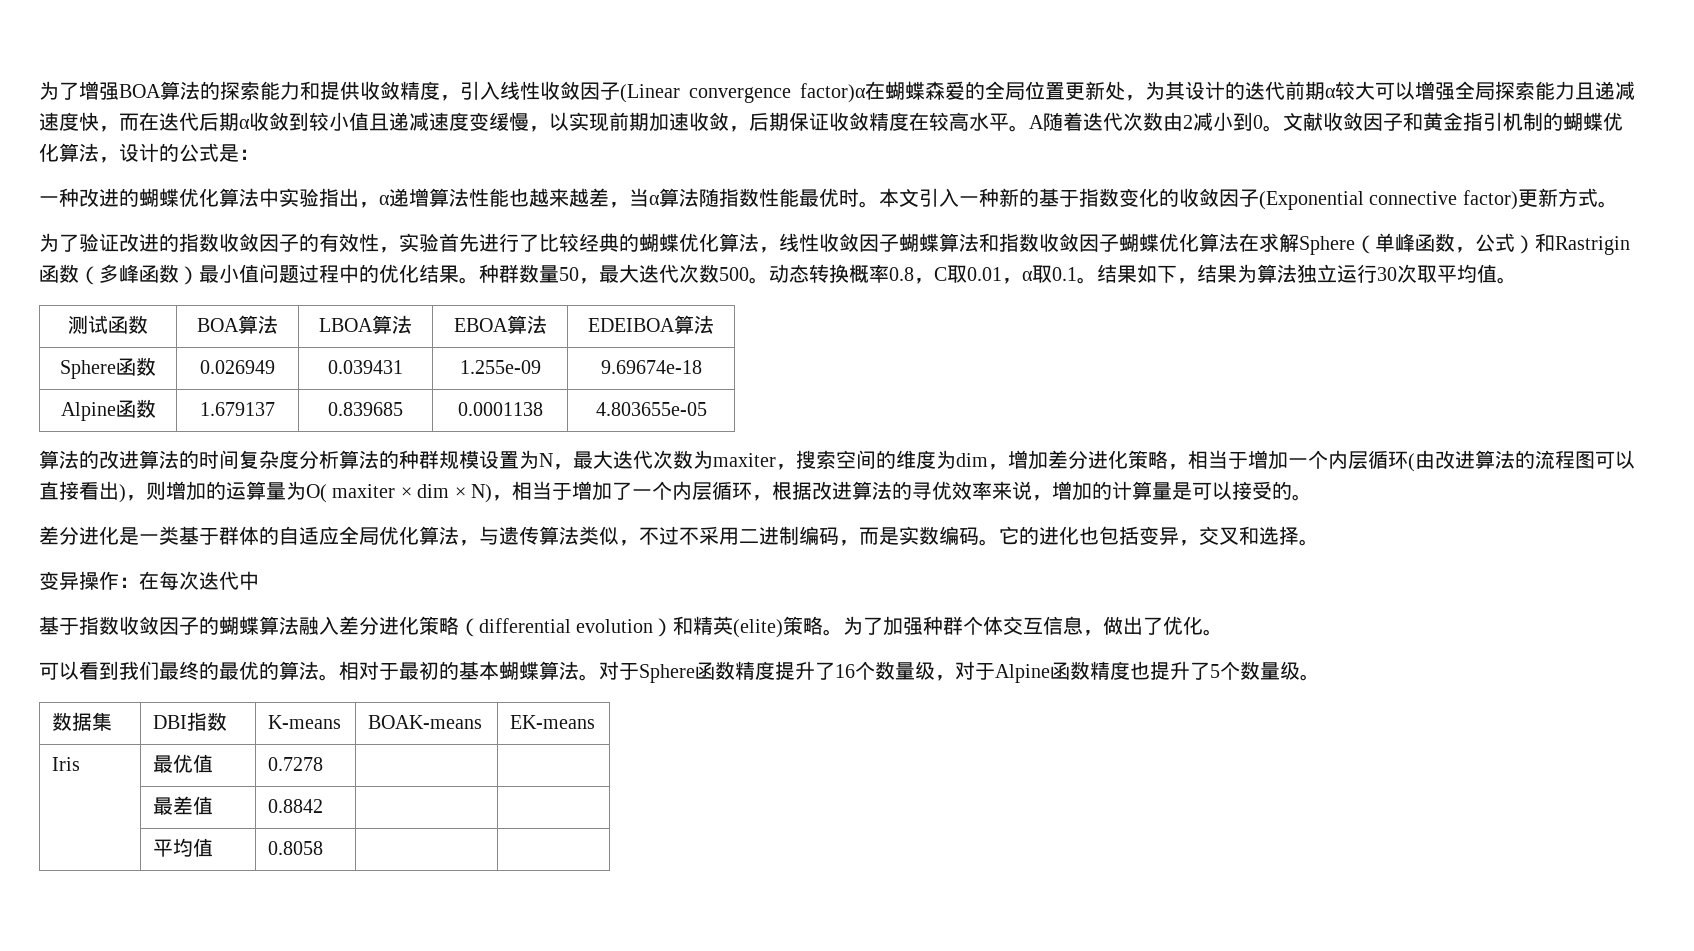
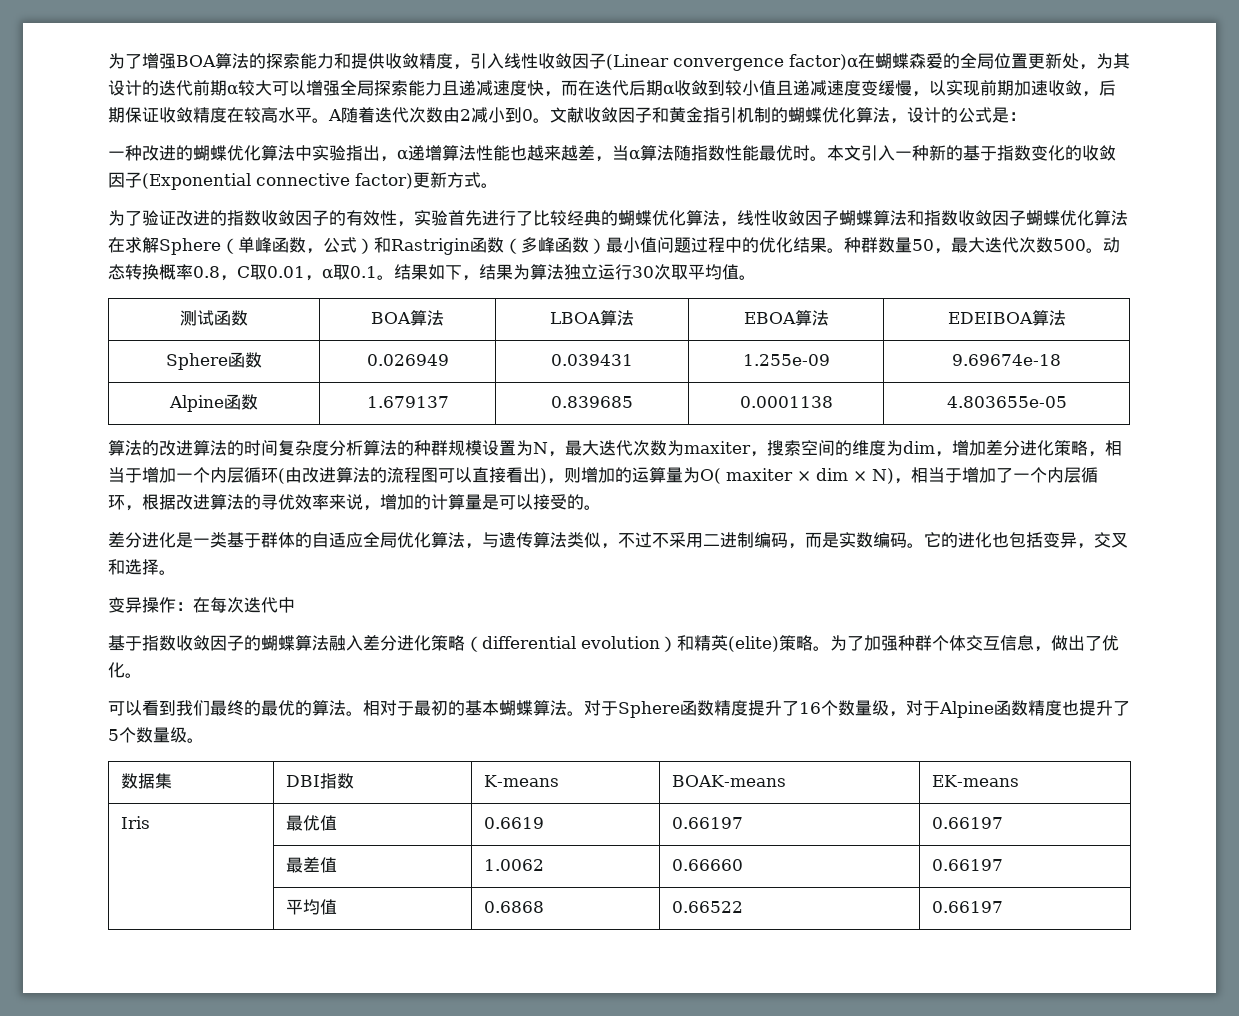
[268,757,324,771] 0.7278 | | -> [483,817,544,829] [671,817,743,829] [931,817,1003,829] 0.6619 | 0.66197 | 0.66197
[268,799,324,813] 0.8842 | | -> [483,859,544,871] [671,859,743,871] [931,859,1003,871] 1.0062 | 0.66660 | 0.66197
[268,841,324,855] 0.8058 | | -> [483,901,544,913] [671,901,743,913] [931,901,1003,913] 0.6868 | 0.66522 | 0.66197

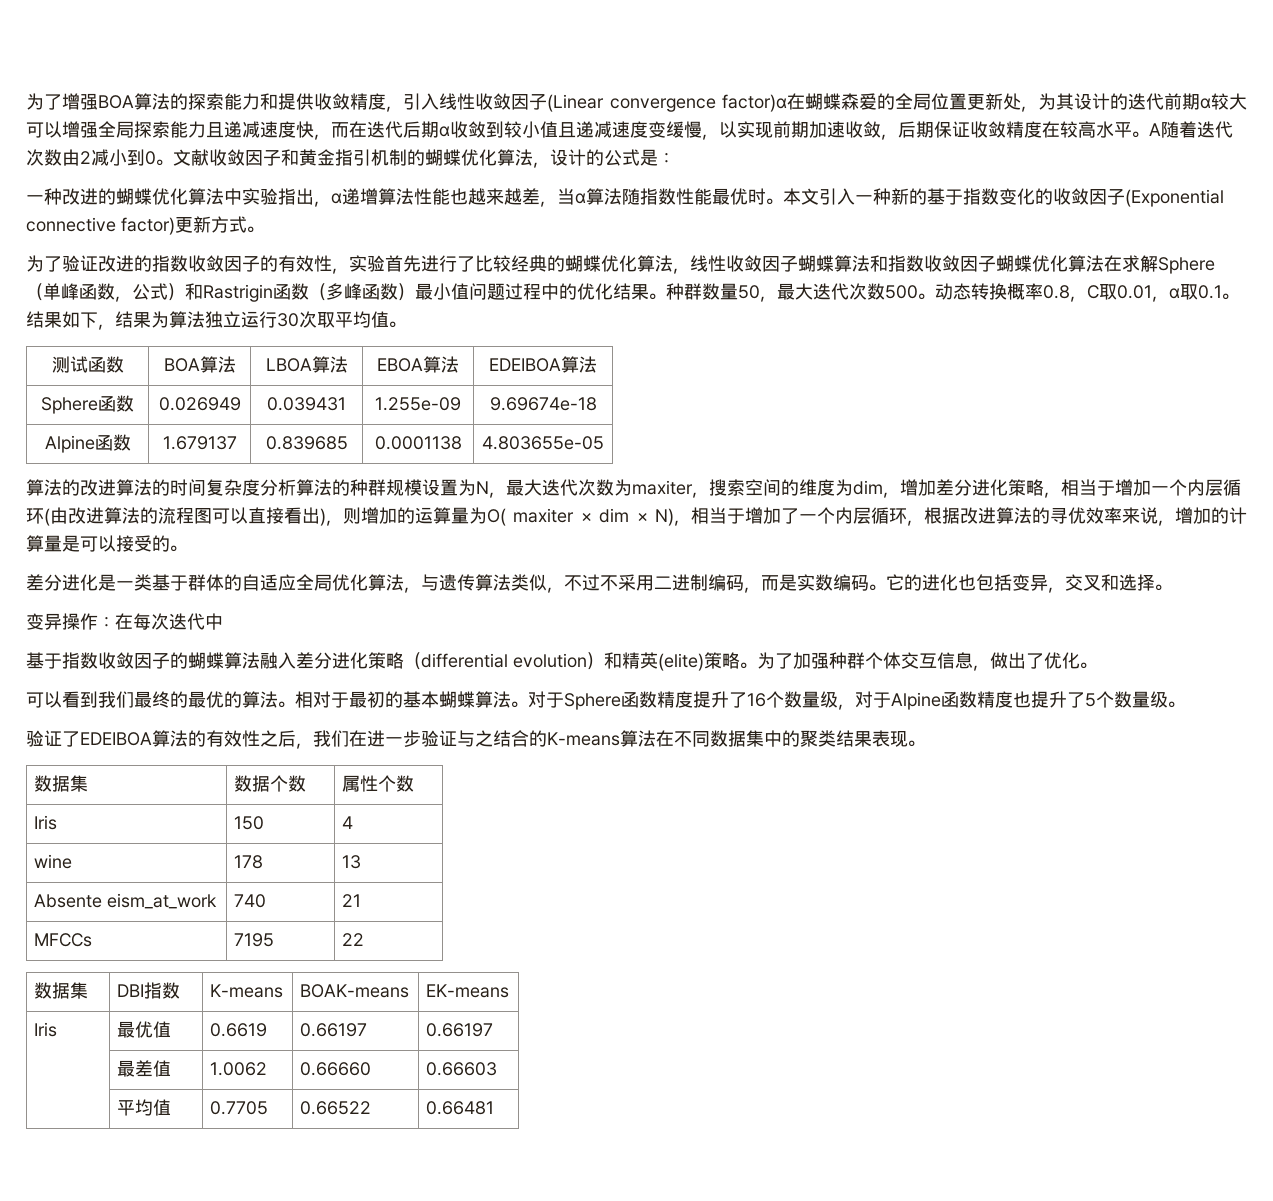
(204, 740) none -> [26,730,925,749] [34,775,89,792] [234,775,307,792] [342,775,415,792] [34,815,58,830] [234,816,265,830] [342,816,354,829] [34,854,73,869] [234,855,264,869] [342,855,362,869] [34,893,218,909] [234,894,267,908] [342,894,362,907] [34,933,93,947] [234,933,275,947] [342,933,365,946] // 验证了EDEIBOA算法的有效性之后，我们在进一步验证与之结合的K-means算法在不同数据集中的聚类结果表现。 // 数据集 | 数据个数 | 属性个数 // Iris | 150 | 4 // wine | 178 | 13 // Absente eism_at_work | 740 | 21 // MFCCs | 7195 | 22
[931,859,1003,871] 0.66197 -> [426,1062,498,1076] 0.66603
[483,901,544,913] 0.6868 -> [210,1101,269,1115] 0.7705
[931,901,1003,913] 0.66197 -> [426,1101,495,1115] 0.66481

